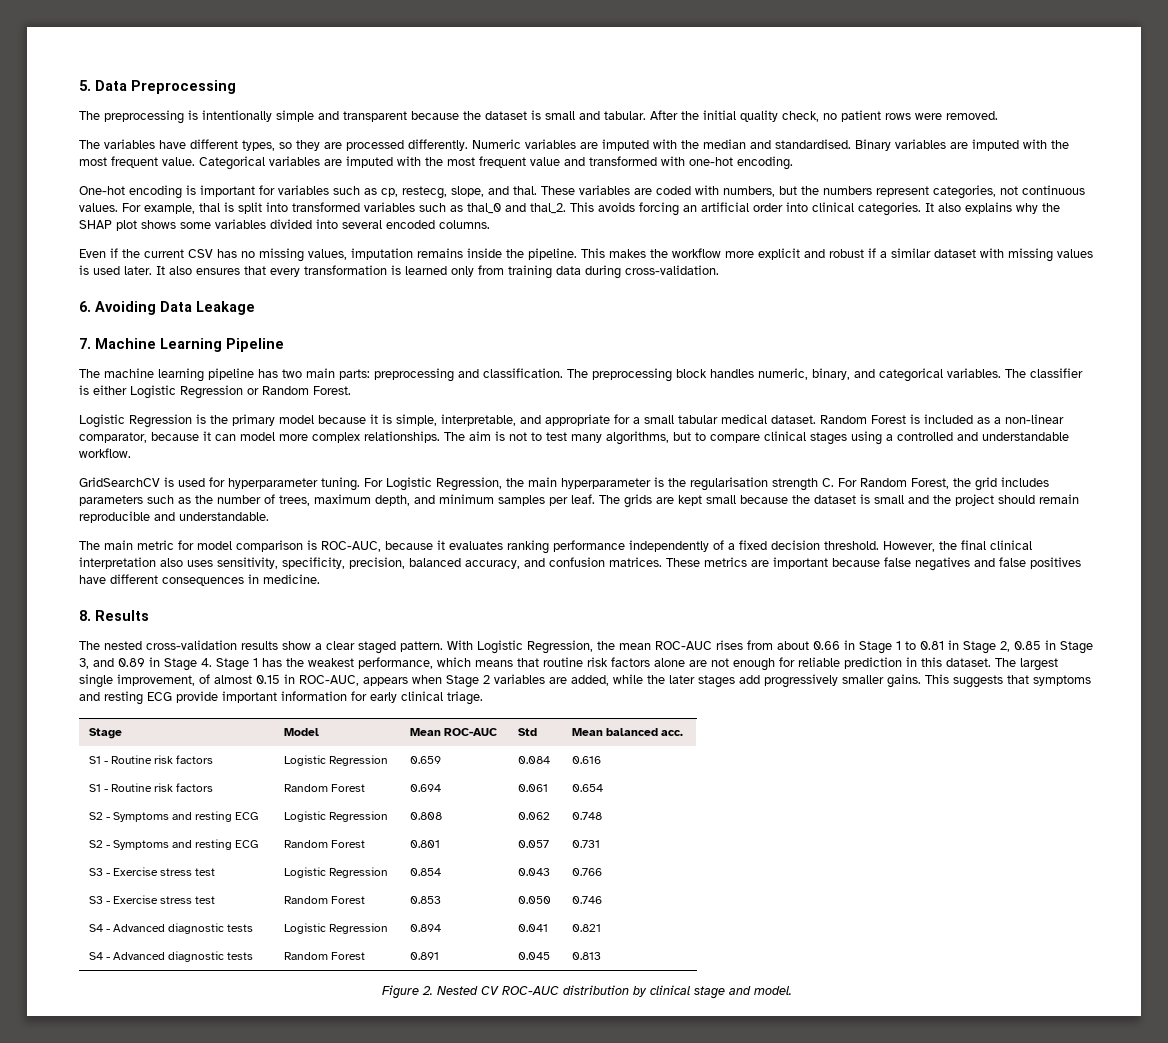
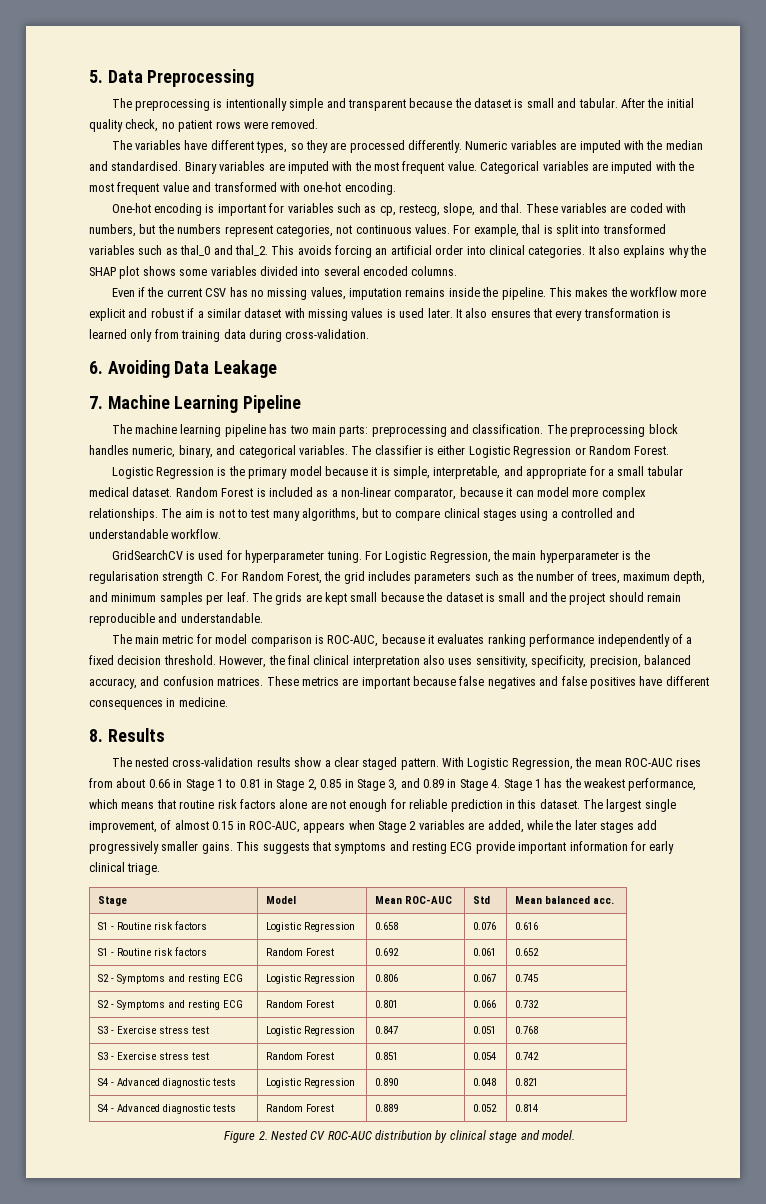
[409,756,441,764] [517,756,550,764] 0.659 | 0.084 -> [375,922,399,930] [473,922,497,930] 0.658 | 0.076
[409,784,441,792] 0.694 -> [375,948,400,956] 0.692
[571,784,603,792] 0.654 -> [515,948,540,956] 0.652
[409,812,442,820] [517,812,550,820] [571,812,602,820] 0.808 | 0.062 | 0.748 -> [375,974,399,982] [473,974,497,982] [515,974,539,982] 0.806 | 0.067 | 0.745
[517,840,549,848] [571,840,600,848] 0.057 | 0.731 -> [473,1000,497,1008] [515,1000,540,1008] 0.066 | 0.732
[409,868,441,876] [517,868,550,876] [571,868,602,876] 0.854 | 0.043 | 0.766 -> [375,1026,399,1034] [473,1026,497,1034] [515,1026,539,1034] 0.847 | 0.051 | 0.768
[409,896,441,904] [517,896,551,904] [571,896,602,904] 0.853 | 0.050 | 0.746 -> [375,1052,399,1060] [473,1052,497,1060] [515,1052,540,1060] 0.851 | 0.054 | 0.742
[409,924,441,932] [517,924,548,932] 0.894 | 0.041 -> [375,1078,399,1086] [473,1078,497,1086] 0.890 | 0.048
[409,952,439,960] [517,952,550,960] [571,952,601,960] 0.891 | 0.045 | 0.813 -> [375,1104,399,1112] [473,1104,498,1112] [515,1104,539,1112] 0.889 | 0.052 | 0.814

